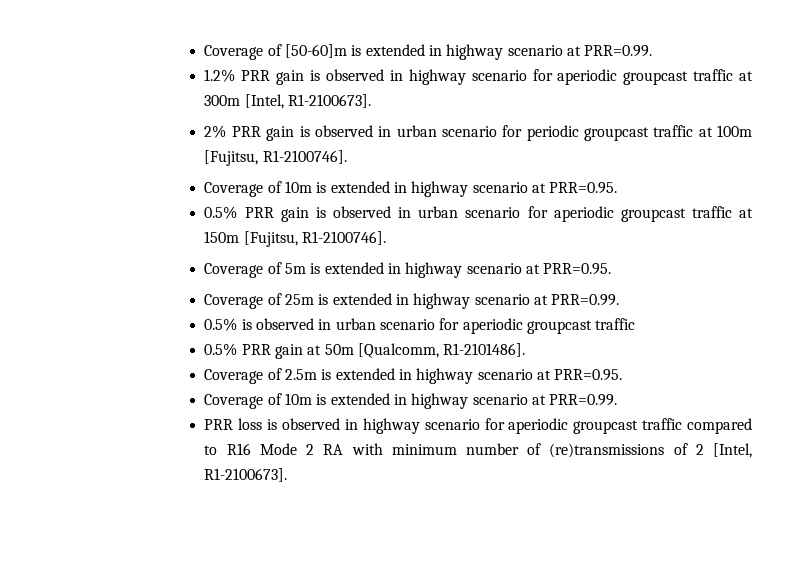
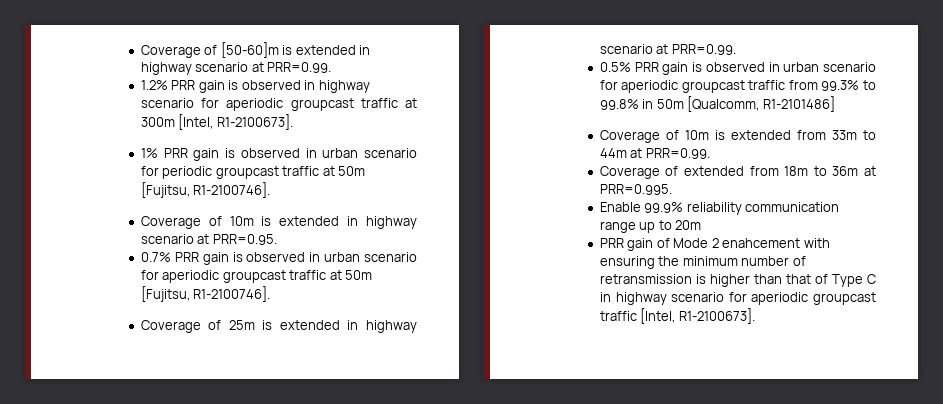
[204,125,227,138] 2% -> [140,148,158,158] 1%
[716,125,752,137] 100m -> [338,166,366,176] 50m
[204,206,238,219] 0.5% -> [140,252,171,262] 0.7%
[204,231,387,247] [204,262,612,278] 150m [Fujitsu, R1-2100746]. // Coverage of 5m is extended in highway scenario at PRR=0.95. -> [345,270,373,280] [140,286,271,302] 50m [Fujitsu, R1-2100746].
[241,318,636,334] [204,343,526,359] [204,368,623,384] [204,393,618,409] [204,418,752,434] [204,443,704,458] is observed in urban scenario for aperiodic groupcast traffic // 0.5% PRR gain at 50m [Qualcomm, R1-2101486]. // Coverage of 2.5m is extended in highway scenario at PRR=0.95. // Coverage of 10m is extended in highway scenario at PRR=0.99. // PRR loss is observed in highway scenario for aperiodic groupcast traffic compared to R16 Mode 2 RA with minimum number of (re)transmissions of 2 -> [634,62,876,75] [599,80,876,93] [599,96,835,112] [599,130,876,143] [599,148,710,159] [599,166,876,179] [599,184,672,195] [599,202,840,215] [599,220,702,233] [599,238,830,251] [599,256,806,269] [599,274,876,287] [599,292,876,305] [599,311,637,321] PRR gain is observed in urban scenario for aperiodic groupcast traffic from 99.3% to 99.8% in 50m [Qualcomm, R1-2101486] // Coverage of 10m is extended from 33m to 44m at PRR=0.99. // Coverage of extended from 18m to 36m at PRR=0.995. // Enable 99.9% reliability communication range up to 20m // PRR gain of Mode 2 enahcement with ensuring the minimum number of retransmission is higher than that of Type C in highway scenario for aperiodic groupcast traffic

